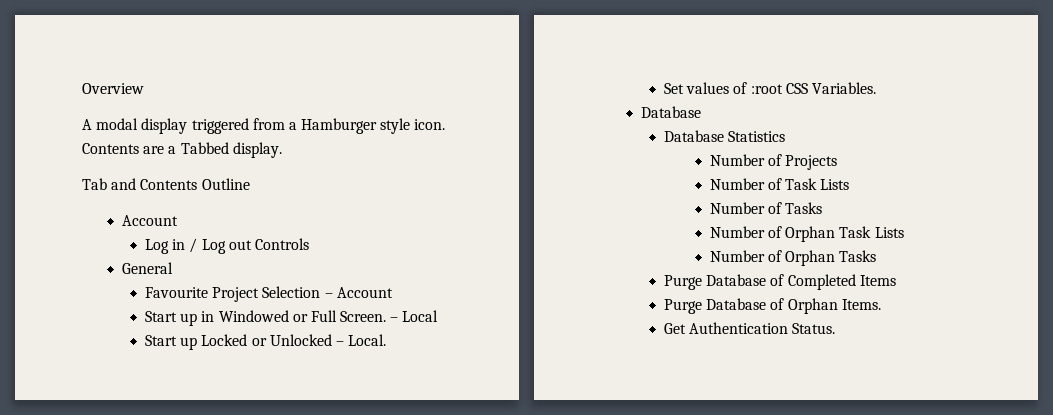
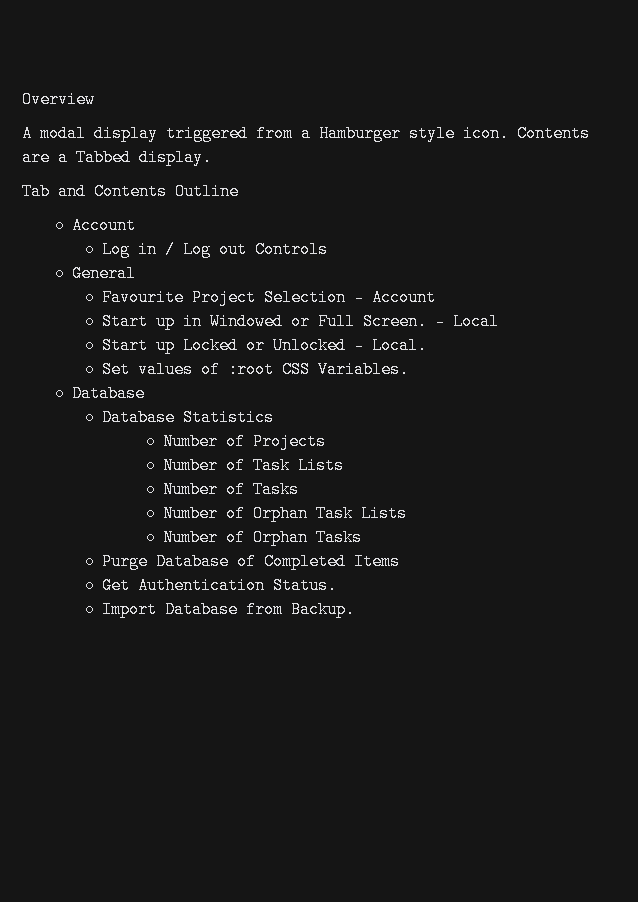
[663,298,881,314] // Purge Database of Orphan Items. -> (401, 561) none
(836, 328) none -> [102,601,356,618] // Import Database from Backup.

